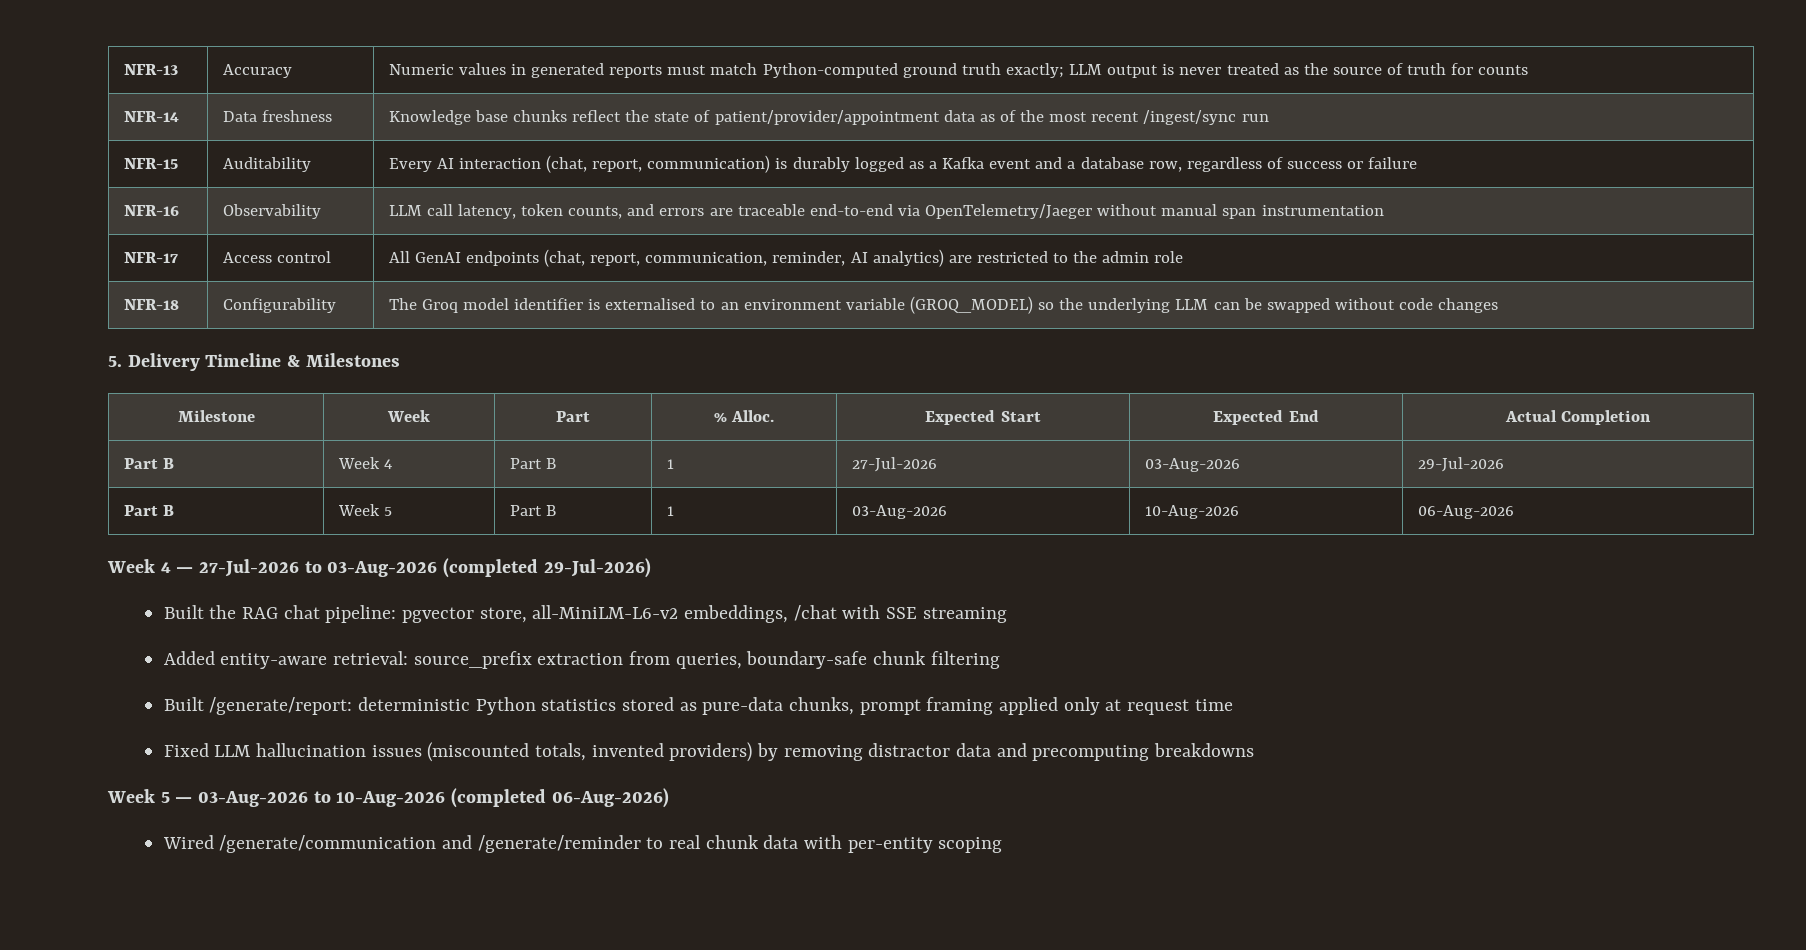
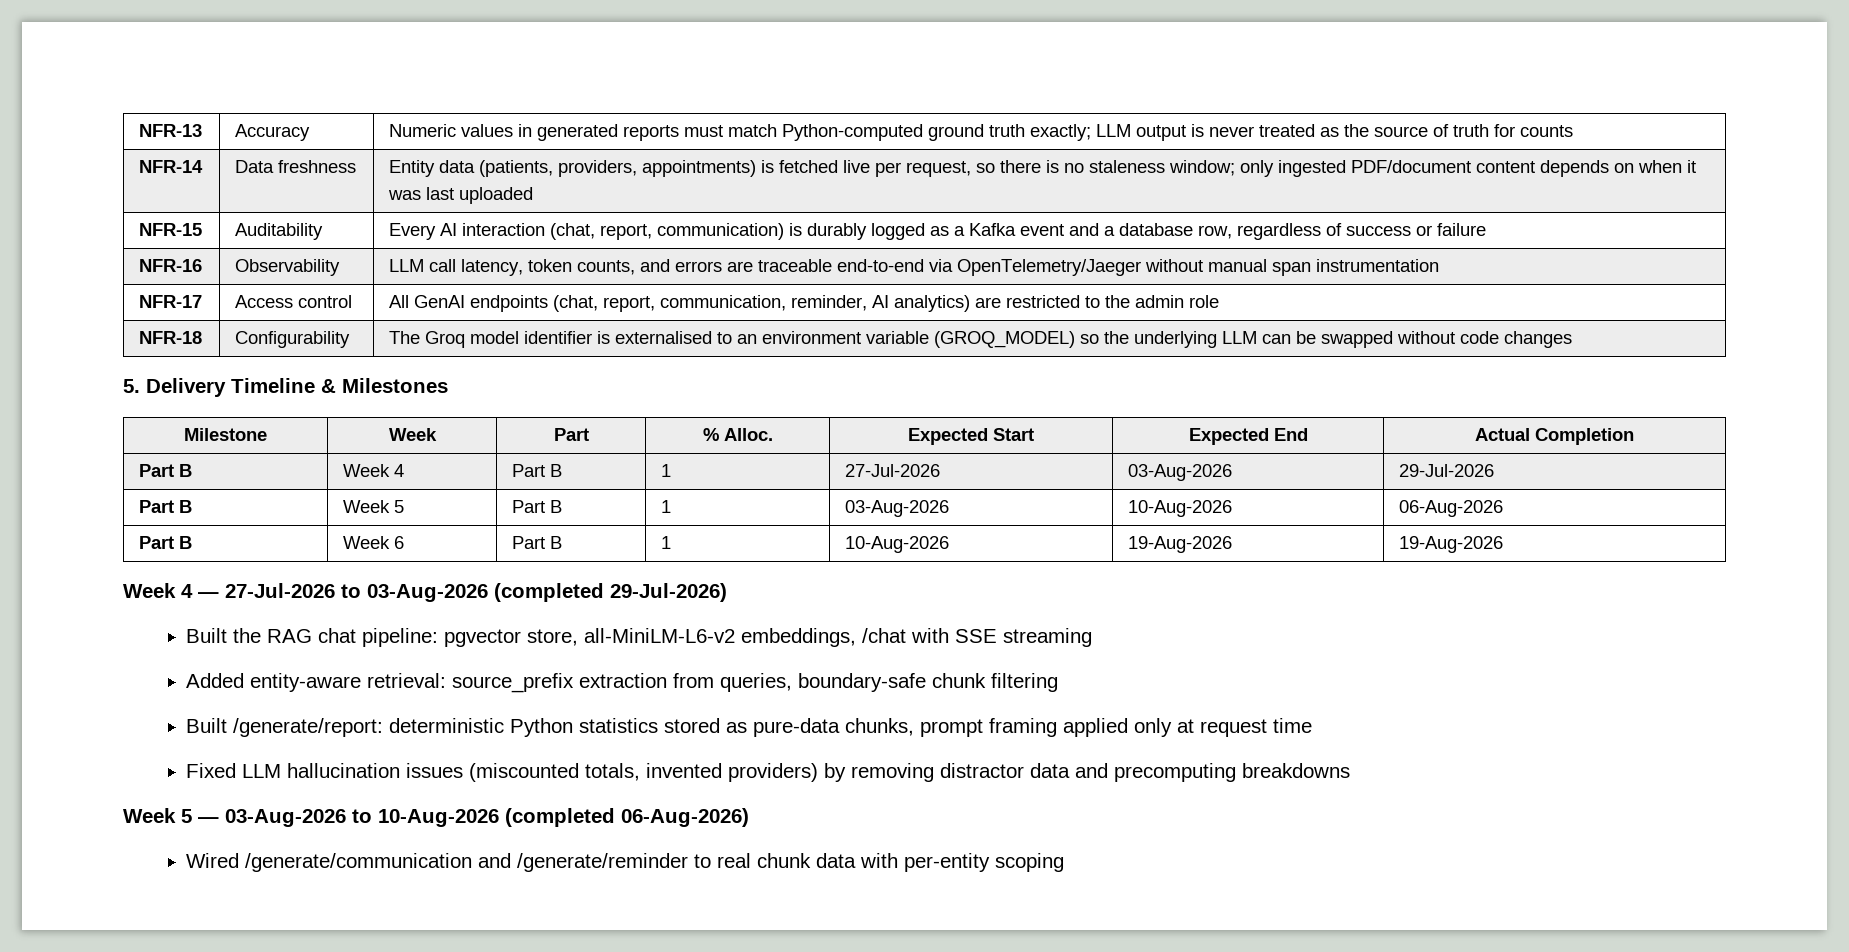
[388,110,1269,125] Knowledge base chunks reflect the state of patient/provider/appointment data as of the most recent /ingest/sync run -> [389,160,1697,177] [388,187,534,204] Entity data (patients, providers, appointments) is fetched live per request, so there is no staleness window; only ingested PDF/document content depends on when it was last uploaded
(1514, 512) none -> [139,536,193,549] [343,536,405,549] [512,536,563,549] [661,536,672,549] [845,536,950,553] [1128,536,1233,553] [1399,536,1504,553] // Part B | Week 6 | Part B | 1 | 10-Aug-2026 | 19-Aug-2026 | 19-Aug-2026

